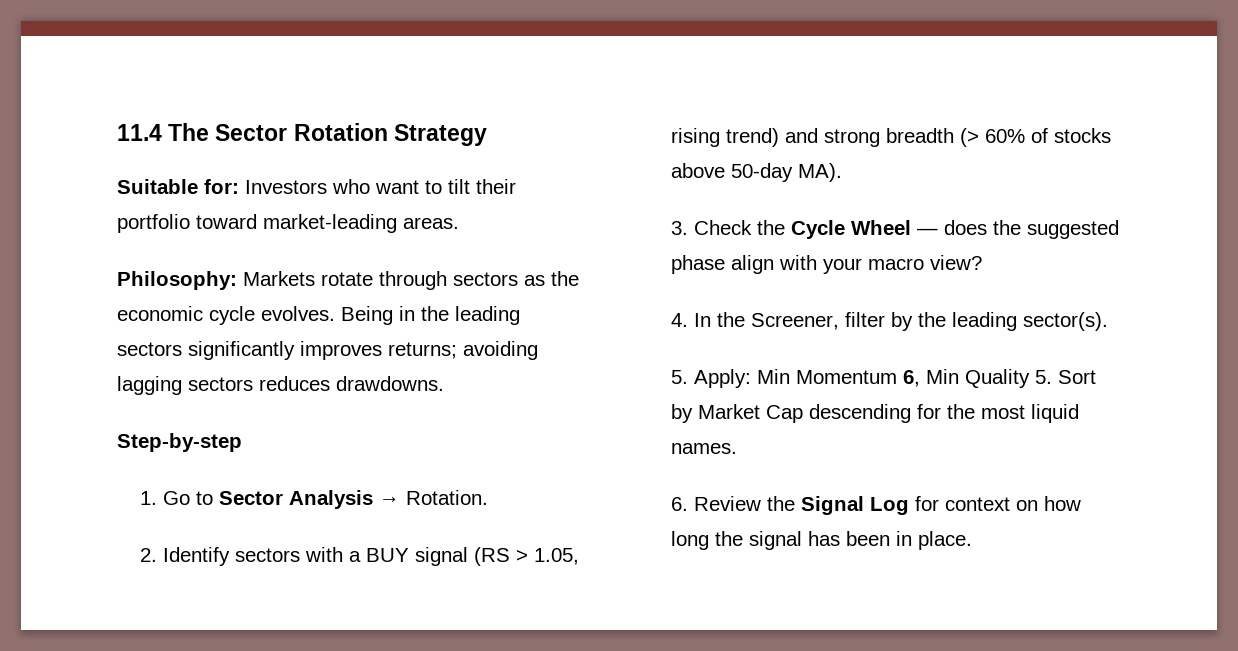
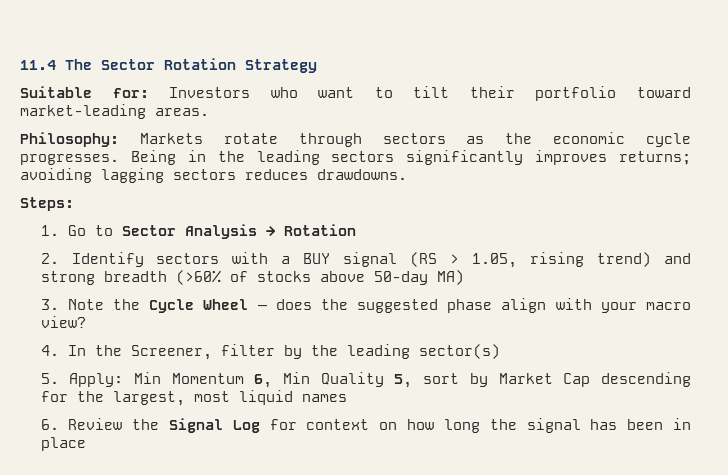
[261,306,335,321] evolves. -> [20,154,119,165] progresses.
[117,433,242,452] Step-by-step -> [20,197,74,211] Steps:
[406,490,489,505] Rotation. -> [283,224,356,236] Rotation
[960,128,1026,147] (> 60% -> [175,270,221,285] (>60%
[798,163,843,182] MA). -> [436,270,464,285] MA)
[694,220,753,235] Check -> [67,299,104,310] Note
[1023,312,1109,331] sector(s). -> [418,344,500,359] sector(s)
[1035,370,1097,384] 5. Sort -> [394,373,460,388] 5, sort
(976, 411) none -> [112,391,185,406] largest,
[671,443,738,454] names. -> [301,394,347,402] names
[918,531,973,550] place. -> [40,437,86,451] place

